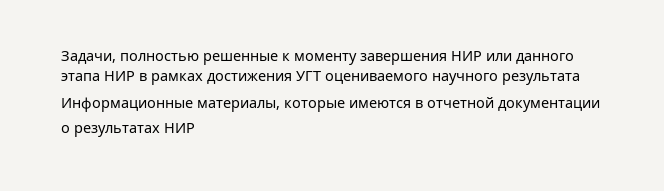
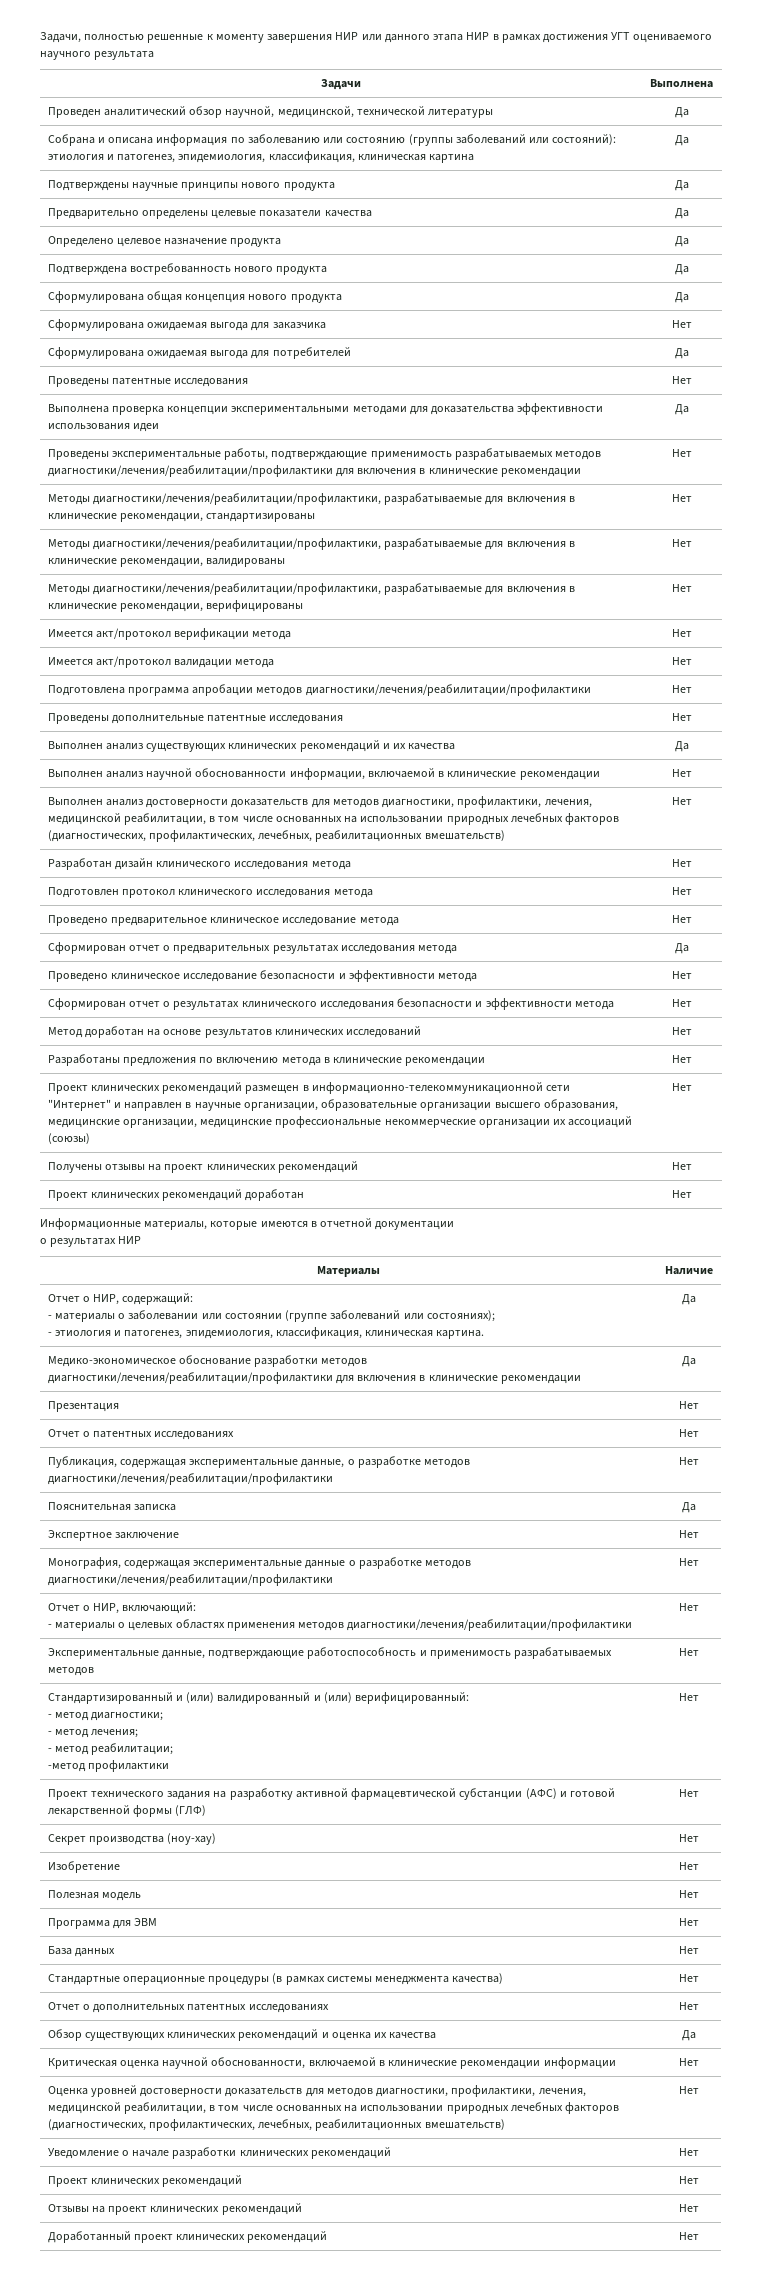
(580, 79) none -> [321,79,361,90] [650,79,713,88] [47,106,494,118] [674,107,689,118] [47,134,617,146] [47,151,475,163] [674,135,689,146] [47,180,335,191] [674,180,689,191] [47,208,372,219] [674,208,689,219] [47,236,282,247] [674,236,689,247] [47,263,328,275] [674,264,689,275] [47,291,342,303] [674,292,689,303] [47,319,326,331] [671,320,692,328] [47,347,351,359] [674,348,689,359] [47,376,249,387] [671,376,692,384] [47,403,604,415] [47,423,159,432] [674,404,689,415] [47,448,602,460] [47,465,581,477] [671,449,692,457] [47,493,575,505] [47,513,316,522] [671,494,692,502] [47,538,575,550] [47,558,286,567] [671,539,692,547] [47,583,575,595] [47,600,304,612] [671,584,692,592] [47,628,292,640] [671,629,692,637] [47,656,275,668] [671,657,692,665] [47,684,591,696] [671,685,692,693] [47,713,344,724] [671,713,692,721] [47,740,456,752] [674,741,689,752] [47,768,600,780] [671,769,692,777] [47,796,592,808] [47,813,620,825] [47,830,505,842] [671,797,692,805] [47,858,351,870] [671,859,692,867] [47,887,373,898] [671,887,692,895] [47,915,399,926] [671,915,692,923] [47,942,458,954] [674,943,689,954] [47,970,478,982] [671,971,692,979] [47,998,614,1010] [671,999,692,1007] [47,1026,422,1038] [671,1027,692,1035] [47,1054,486,1066] [671,1055,692,1063] [47,1082,571,1094] [47,1099,618,1111] [47,1116,633,1128] [47,1133,90,1144] [671,1083,692,1091] [47,1161,358,1173] [671,1162,692,1170] [47,1189,305,1201] [671,1190,692,1198] // Задачи | Выполнена // Проведен аналитический обзор научной, медицинской, технической литературы | Да // Собрана и описана информация по заболеванию или состоянию (группы заболеваний или состояний): этиология и патогенез, эпидемиология, классификация, клиническая картина | Да // Подтверждены научные принципы нового продукта | Да // Предварительно определены целевые показатели качества | Да // Определено целевое назначение продукта | Да // Подтверждена востребованность нового продукта | Да // Сформулирована общая концепция нового продукта | Да // Сформулирована ожидаемая выгода для заказчика | Нет // Сформулирована ожидаемая выгода для потребителей | Да // Проведены патентные исследования | Нет // Выполнена проверка концепции экспериментальными методами для доказательства эффективности использования идеи | Да // Проведены экспериментальные работы, подтверждающие применимость разрабатываемых методов диагностики/лечения/реабилитации/профилактики для включения в клинические рекомендации | Нет // Методы диагностики/лечения/реабилитации/профилактики, разрабатываемые для включения в клинические рекомендации, стандартизированы | Нет // Методы диагностики/лечения/реабилитации/профилактики, разрабатываемые для включения в клинические рекомендации, валидированы | Нет // Методы диагностики/лечения/реабилитации/профилактики, разрабатываемые для включения в клинические рекомендации, верифицированы | Нет // Имеется акт/протокол верификации метода | Нет // Имеется акт/протокол валидации метода | Нет // Подготовлена программа апробации методов диагностики/лечения/реабилитации/профилактики | Нет // Проведены дополнительные патентные исследования | Нет // Выполнен анализ существующих клинических рекомендаций и их качества | Да // Выполнен анализ научной обоснованности информации, включаемой в клинические рекомендации | Нет // Выполнен анализ достоверности доказательств для методов диагностики, профилактики, лечения, медицинской реабилитации, в том числе основанных на использовании природных лечебных факторов (диагностических, профилактических, лечебных, реабилитационных вмешательств) | Нет // Разработан дизайн клинического исследования метода | Нет // Подготовлен протокол клинического исследования метода | Нет // Проведено предварительное клиническое исследование метода | Нет // Сформирован отчет о предварительных результатах исследования метода | Да // Проведено клиническое исследование безопасности и эффективности метода | Нет // Сформирован отчет о результатах клинического исследования безопасности и эффективности метода | Нет // Метод доработан на основе результатов клинических исследований | Нет // Разработаны предложения по включению метода в клинические рекомендации | Нет // Проект клинических рекомендаций размещен в информационно-телекоммуникационной сети "Интернет" и направлен в научные организации, образовательные организации высшего образования, медицинские организации, медицинские профессиональные некоммерческие организации их ассоциаций (союзы) | Нет // Получены отзывы на проект клинических рекомендаций | Нет // Проект клинических рекомендаций доработан | Нет
(195, 128) none -> [317,1266,380,1277] [664,1266,713,1275] [47,1293,194,1305] [47,1310,495,1322] [47,1327,485,1339] [681,1294,696,1305] [47,1355,368,1367] [47,1372,581,1384] [681,1356,696,1367] [47,1401,119,1412] [678,1401,699,1409] [47,1429,235,1440] [678,1429,699,1437] [47,1456,471,1468] [47,1473,333,1485] [678,1457,699,1465] [47,1502,176,1511] [681,1502,696,1513] [47,1530,179,1541] [678,1530,699,1538] [47,1557,472,1569] [47,1574,333,1586] [678,1558,699,1566] [47,1602,197,1614] [47,1619,633,1631] [678,1603,699,1611] [47,1647,613,1659] [47,1667,94,1676] [678,1648,699,1656] [47,1692,470,1704] [47,1712,164,1721] [47,1729,139,1738] [47,1743,174,1755] [47,1760,169,1772] [678,1693,699,1701] [47,1788,616,1800] [47,1805,207,1817] [678,1789,699,1797] [47,1833,217,1845] [678,1834,699,1842] [47,1861,120,1873] [678,1862,699,1870] [47,1890,141,1901] [678,1890,699,1898] [47,1918,158,1929] [678,1918,699,1926] [47,1946,115,1957] [678,1946,699,1954] [47,1973,504,1985] [678,1974,699,1982] [47,2002,329,2013] [678,2002,699,2010] [47,2029,437,2041] [681,2030,696,2041] [47,2057,616,2069] [678,2058,699,2066] [47,2085,586,2097] [47,2102,620,2114] [47,2119,505,2131] [678,2086,699,2094] [47,2147,391,2159] [678,2148,699,2156] [47,2175,243,2187] [678,2176,699,2184] [47,2203,302,2215] [678,2204,699,2212] [47,2231,328,2243] [678,2232,699,2240] // Материалы | Наличие // Отчет о НИР, содержащий: // - материалы о заболевании или состоянии (группе заболеваний или состояниях); // - этиология и патогенез, эпидемиология, классификация, клиническая картина. | Да // Медико-экономическое обоснование разработки методов диагностики/лечения/реабилитации/профилактики для включения в клинические рекомендации | Да // Презентация | Нет // Отчет о патентных исследованиях | Нет // Публикация, содержащая экспериментальные данные, о разработке методов диагностики/лечения/реабилитации/профилактики | Нет // Пояснительная записка | Да // Экспертное заключение | Нет // Монография, содержащая экспериментальные данные о разработке методов диагностики/лечения/реабилитации/профилактики | Нет // Отчет о НИР, включающий: // - материалы о целевых областях применения методов диагностики/лечения/реабилитации/профилактики | Нет // Экспериментальные данные, подтверждающие работоспособность и применимость разрабатываемых методов | Нет // Стандартизированный и (или) валидированный и (или) верифицированный: // - метод диагностики; // - метод лечения; // - метод реабилитации; // -метод профилактики | Нет // Проект технического задания на разработку активной фармацевтической субстанции (АФС) и готовой лекарственной формы (ГЛФ) | Нет // Секрет производства (ноу-хау) | Нет // Изобретение | Нет // Полезная модель | Нет // Программа для ЭВМ | Нет // База данных | Нет // Стандартные операционные процедуры (в рамках системы менеджмента качества) | Нет // Отчет о дополнительных патентных исследованиях | Нет // Обзор существующих клинических рекомендаций и оценка их качества | Да // Критическая оценка научной обоснованности, включаемой в клинические рекомендации информации | Нет // Оценка уровней достоверности доказательств для методов диагностики, профилактики, лечения, медицинской реабилитации, в том числе основанных на использовании природных лечебных факторов (диагностических, профилактических, лечебных, реабилитационных вмешательств) | Нет // Уведомление о начале разработки клинических рекомендаций | Нет // Проект клинических рекомендаций | Нет // Отзывы на проект клинических рекомендаций | Нет // Доработанный проект клинических рекомендаций | Нет

